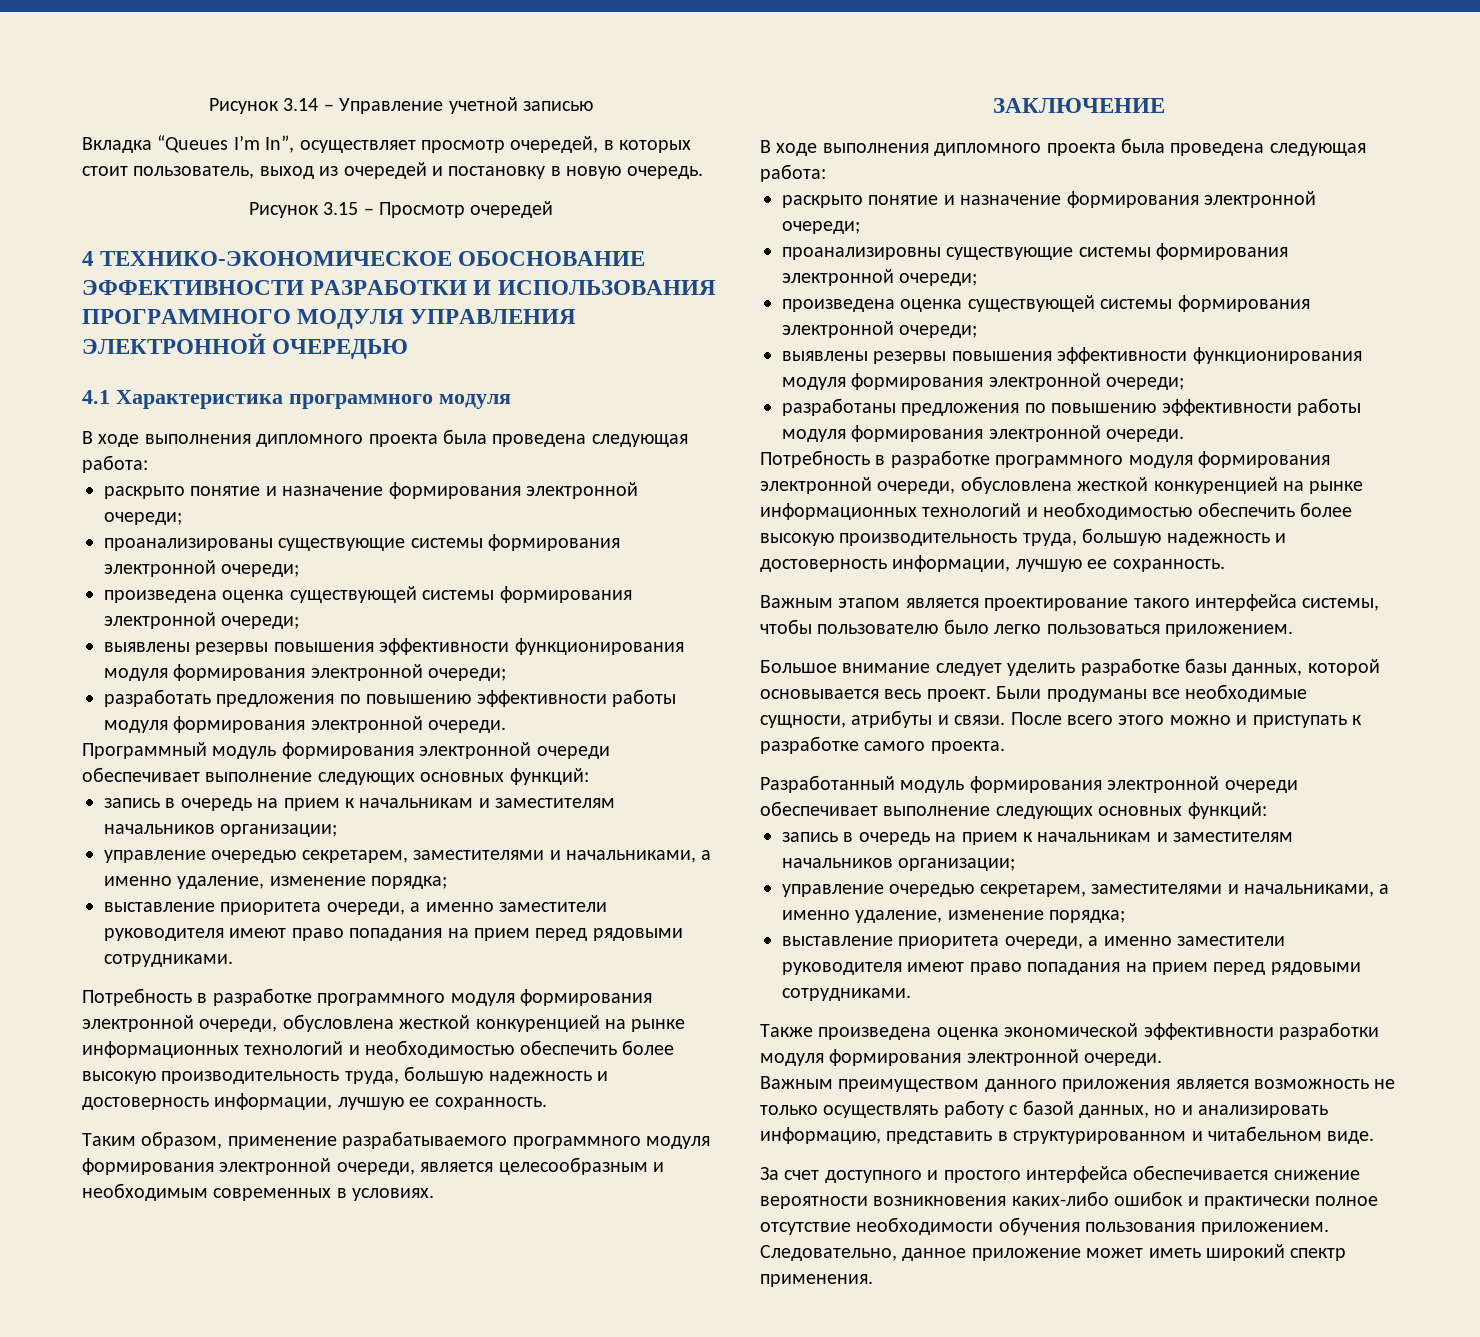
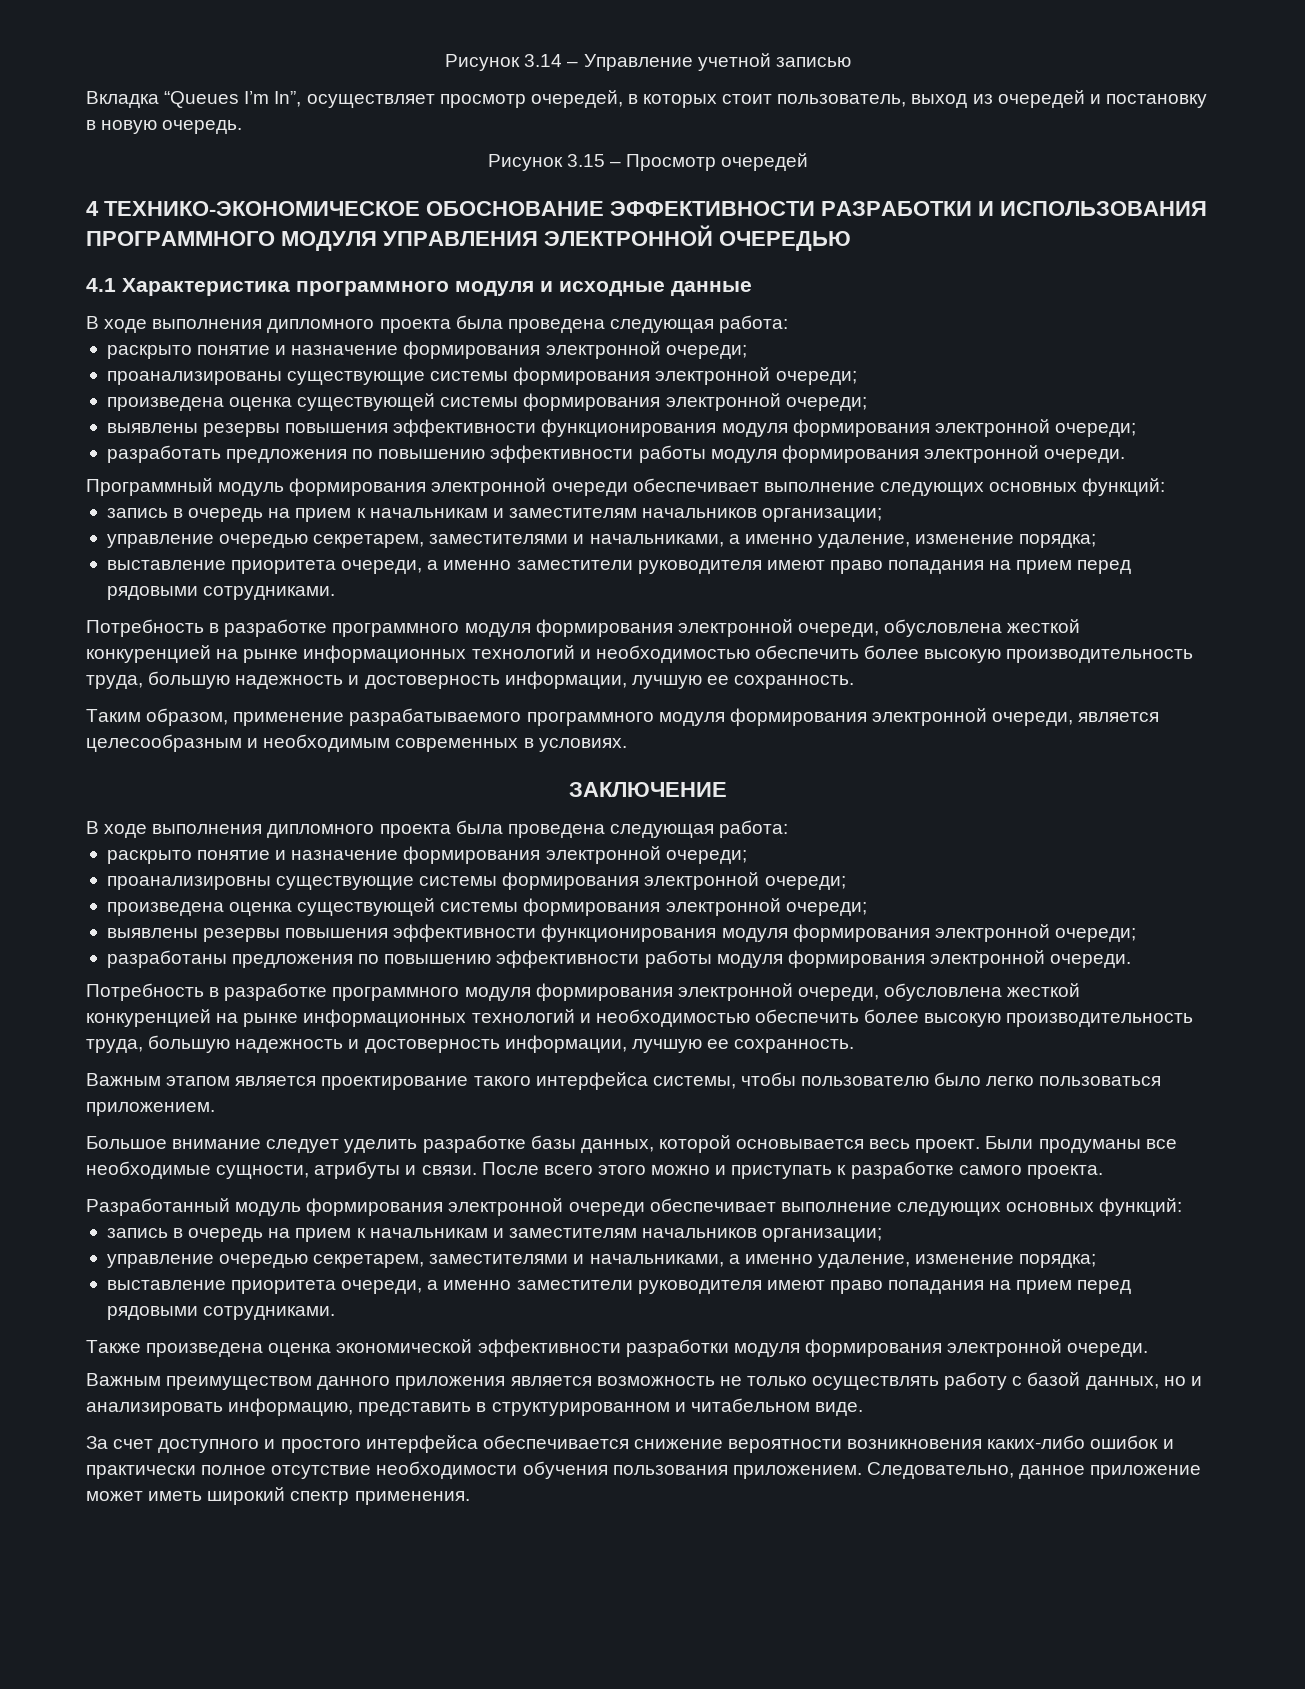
(511, 401) none -> [540,281,752,296] и исходные данные

